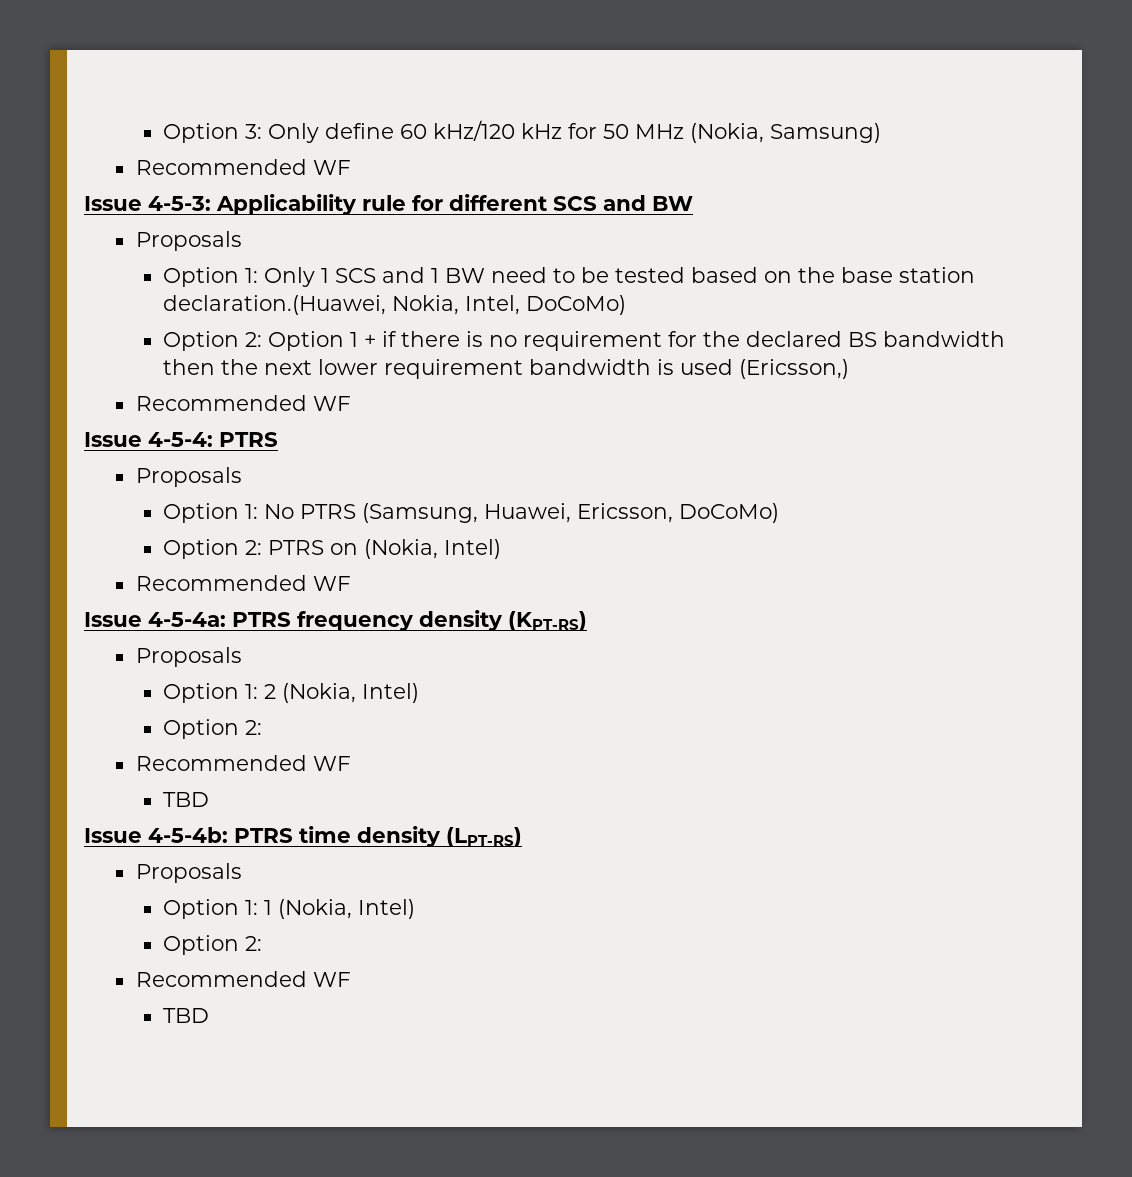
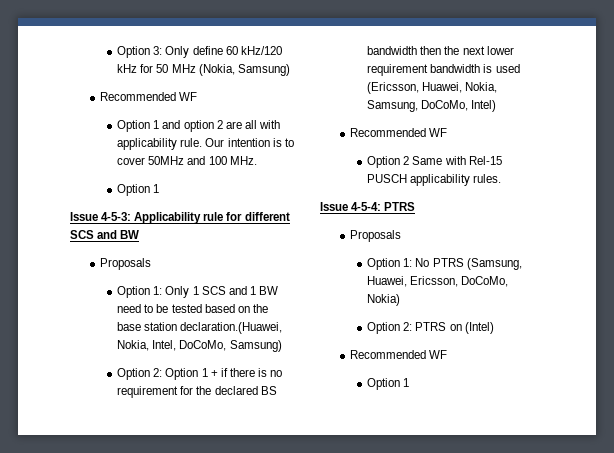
(351, 167) none -> [117,120,280,132] [117,138,294,150] [117,156,257,165] [117,184,160,196] // Option 1 and option 2 are all with applicability rule. Our intention is to cover 50MHz and 100 MHz. // Option 1
[526,295,627,315] DoCoMo) -> [179,340,282,352] DoCoMo, Samsung)
[739,359,850,379] [135,395,351,411] (Ericsson,) // Recommended WF -> [367,82,498,94] [367,100,497,112] [349,128,448,137] [367,156,502,168] [367,174,502,186] (Ericsson, Huawei, Nokia, Samsung, DoCoMo, Intel) // Recommended WF // Option 2 Same with Rel-15 PUSCH applicability rules.
[679,503,780,523] DoCoMo) -> [461,276,509,287] [367,294,401,306] DoCoMo, Nokia)
[364,539,502,559] [135,575,351,591] [84,610,587,631] [135,647,242,667] [163,683,420,703] [163,719,263,739] [135,755,351,771] [163,792,210,807] [84,826,522,847] [135,863,242,883] [163,899,416,919] [163,935,263,955] [135,971,351,987] [163,1008,210,1023] (Nokia, Intel) // Recommended WF // Issue 4-5-4a: PTRS frequency density (KPT-RS) // Proposals // Option 1: 2 (Nokia, Intel) // Option 2: // Recommended WF // TBD // Issue 4-5-4b: PTRS time density (LPT-RS) // Proposals // Option 1: 1 (Nokia, Intel) // Option 2: // Recommended WF // TBD -> [464,322,494,334] [349,350,448,359] [367,378,410,390] (Intel) // Recommended WF // Option 1

